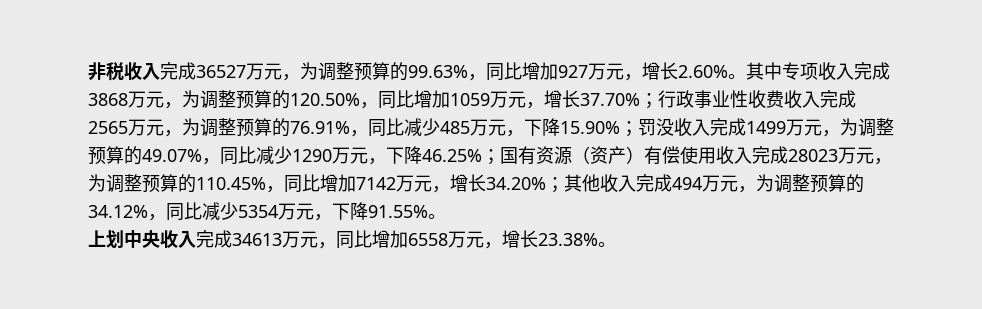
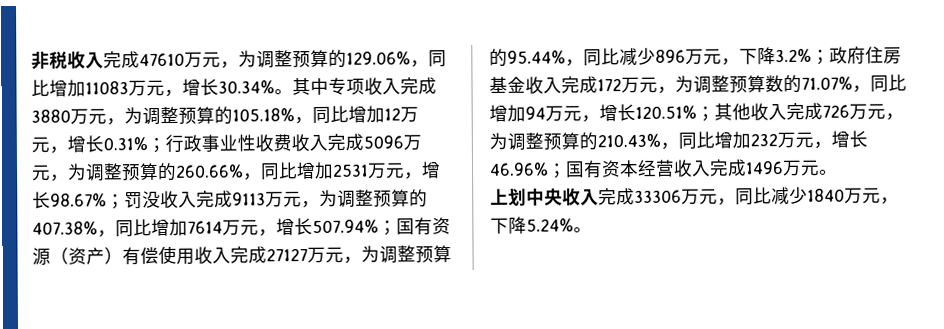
[196,62,728,81] 36527万元，为调整预算的99.63%，同比增加927万元，增长2.60% -> [139,49,447,69] [31,78,275,97] 47610万元，为调整预算的129.06%，同比增加11083万元，增长30.34%
[88,90,640,109] 3868万元，为调整预算的120.50%，同比增加1059万元，增长37.70% -> [31,105,419,126] [31,135,148,154] 3880万元，为调整预算的105.18%，同比增加12万元，增长0.31%
[88,118,620,137] 2565万元，为调整预算的76.91%，同比减少485万元，下降15.90% -> [363,134,422,151] [31,161,441,182] [32,191,107,209] 5096万元，为调整预算的260.66%，同比增加2531万元，增长98.67%
[746,118,894,137] [88,146,482,165] 1499万元，为调整预算的49.07%，同比减少1290万元，下降46.25% -> [232,189,428,209] [32,218,379,238] 9113万元，为调整预算的407.38%，同比增加7614万元，增长507.94%
[788,147,892,165] [88,174,546,193] 28023万元，为调整预算的110.45%，同比增加7142万元，增长34.20% -> [266,245,452,264] [489,46,902,67] [489,74,907,95] [489,103,697,123] 27127万元，为调整预算的95.44%，同比减少896万元，下降3.2%；政府住房基金收入完成172万元，为调整预算数的71.07%，同比增加94万元，增长120.51%
[672,174,864,193] [88,202,428,221] 494万元，为调整预算的34.12%，同比减少5354万元，下降91.55% -> [822,103,904,121] [489,130,868,151] [489,159,820,179] 726万元，为调整预算的210.43%，同比增加232万元，增长46.96%；国有资本经营收入完成1496万元
[232,233,282,246] 34613 -> [634,189,682,203] 33306
[372,230,598,249] 增加6558万元，增长23.38% -> [771,186,899,205] [490,216,574,234] 减少1840万元，下降5.24%

